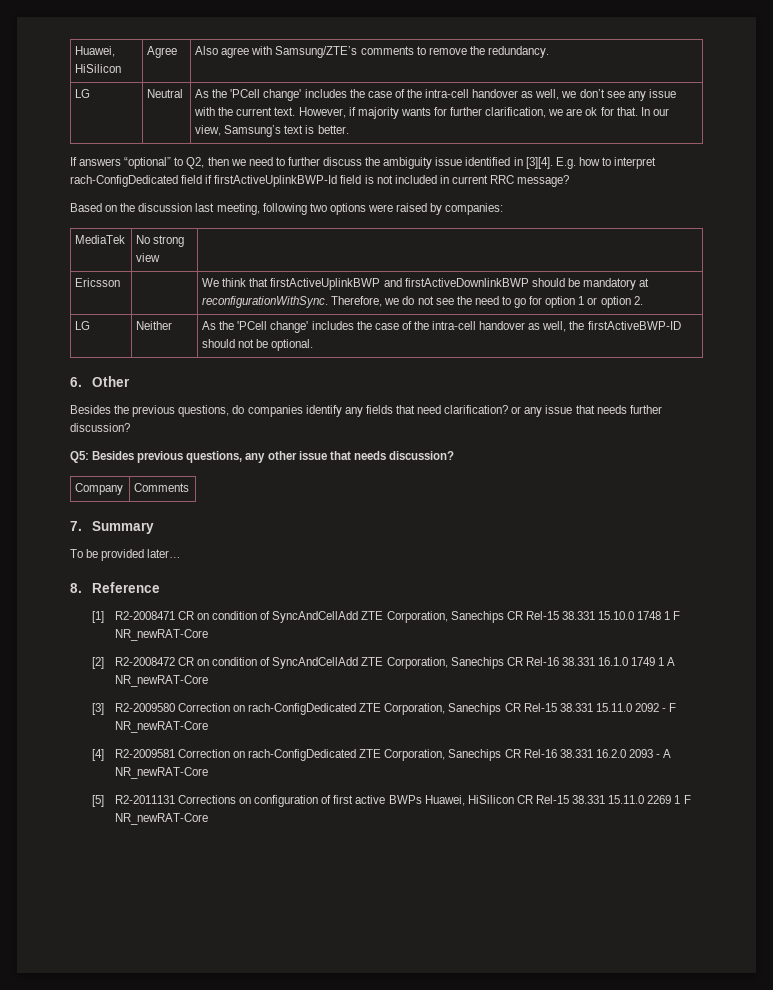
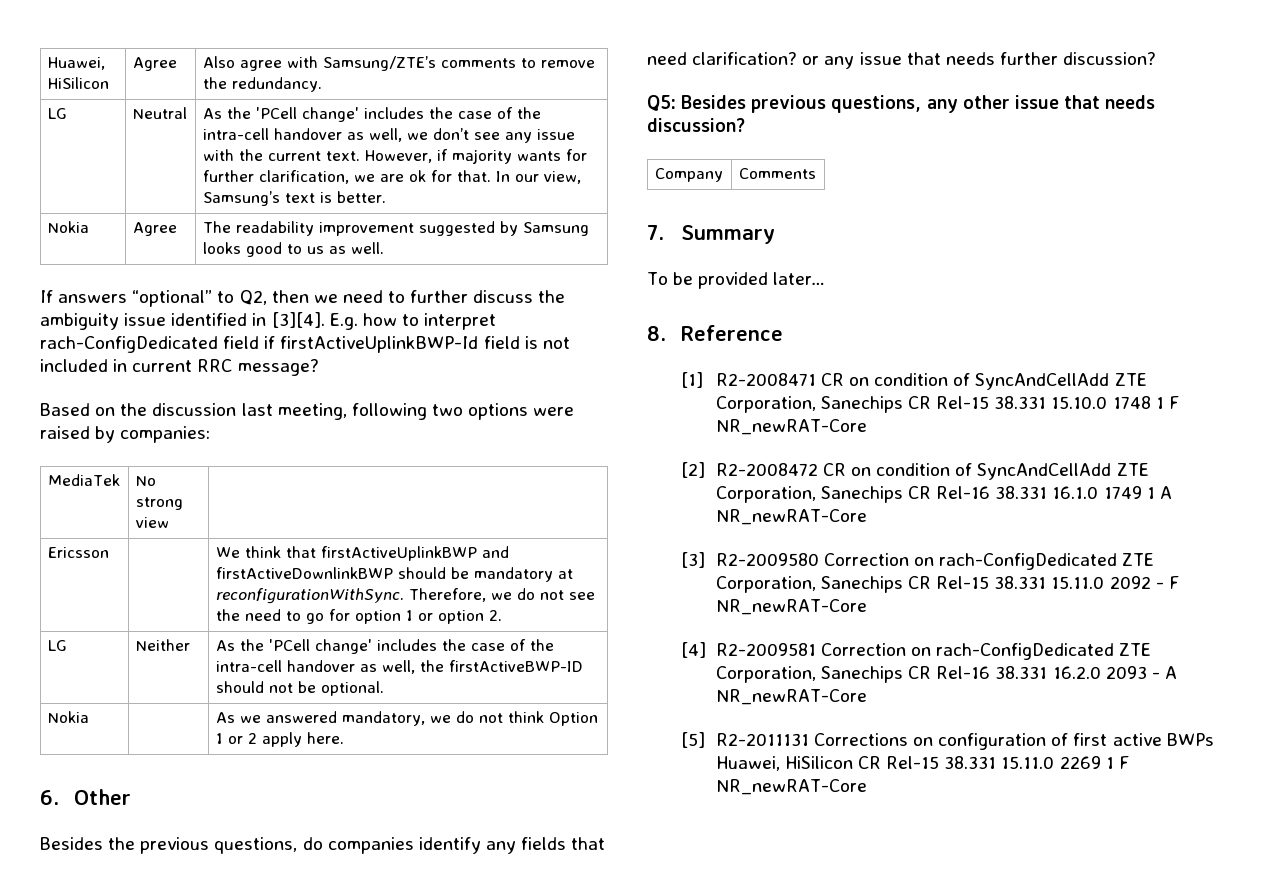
(349, 129) none -> [47,221,89,233] [132,222,177,236] [202,221,589,236] [202,242,384,257] // Nokia | Agree | The readability improvement suggested by Samsung looks good to us as well.
(314, 345) none -> [47,711,89,723] [215,711,598,726] [215,732,344,747] // Nokia | | As we answered mandatory, we do not think Option 1 or 2 apply here.

